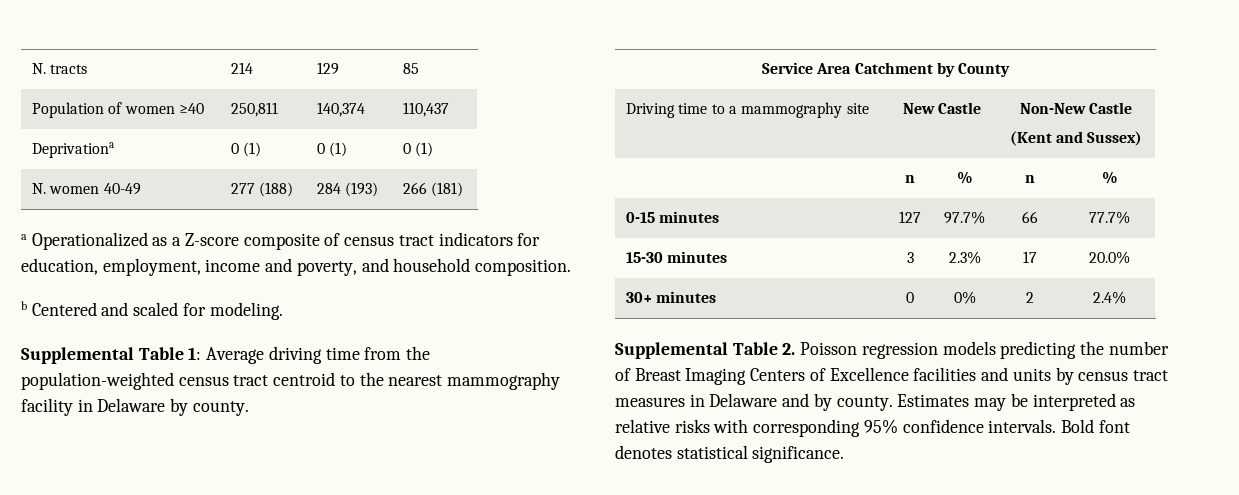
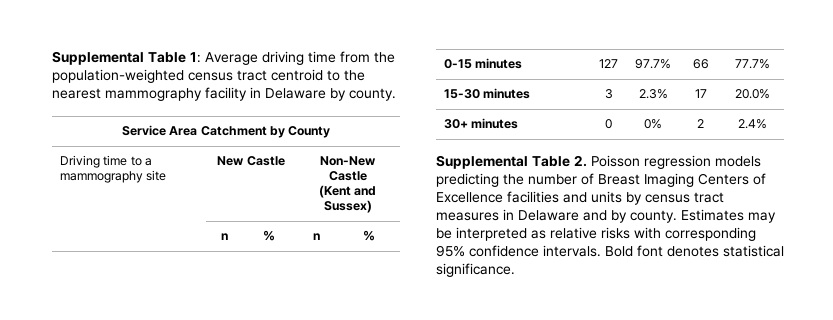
[32,63,88,74] [231,62,254,74] [317,62,340,75] [403,63,420,74] [32,102,205,118] [231,102,279,117] [317,102,366,117] [403,102,450,117] [32,142,115,158] [231,142,262,157] [317,142,348,157] [403,142,434,157] [32,183,141,195] [231,182,294,197] [317,182,379,197] [403,182,464,197] [21,232,541,250] [21,258,572,276] [21,301,283,320] N. tracts | 214 | 129 | 85 // Population of women ≥40 | 250,811 | 140,374 | 110,437 // Deprivationa | 0 (1) | 0 (1) | 0 (1) // N. women 40-49 | 277 (188) | 284 (193) | 266 (181) // a Operationalized as a Z-score composite of census tract indicators for education, employment, income and poverty, and household composition. // b Centered and scaled for modeling. // -> (52, 58) none

